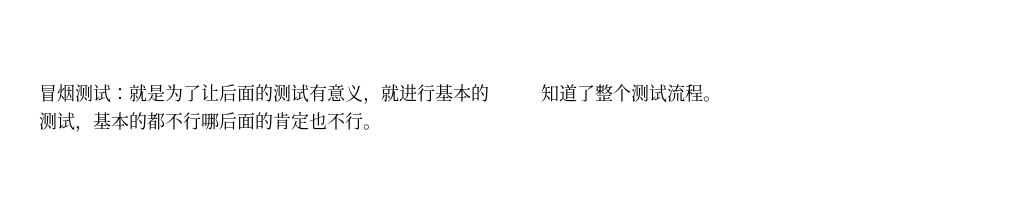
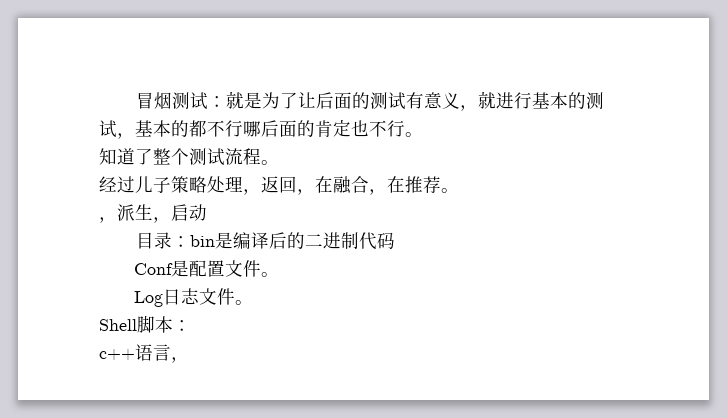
(721, 99) none -> [99,176,459,195] [99,204,207,223] [135,232,395,250] [133,260,279,277] [133,288,253,307] [99,315,191,333] [99,344,189,363] // 经过儿子策略处理，返回，在融合，在推荐。 // ，派生，启动 // 目录：bin是编译后的二进制代码 // Conf是配置文件。 // Log日志文件。 // Shell脚本： // c++语言，

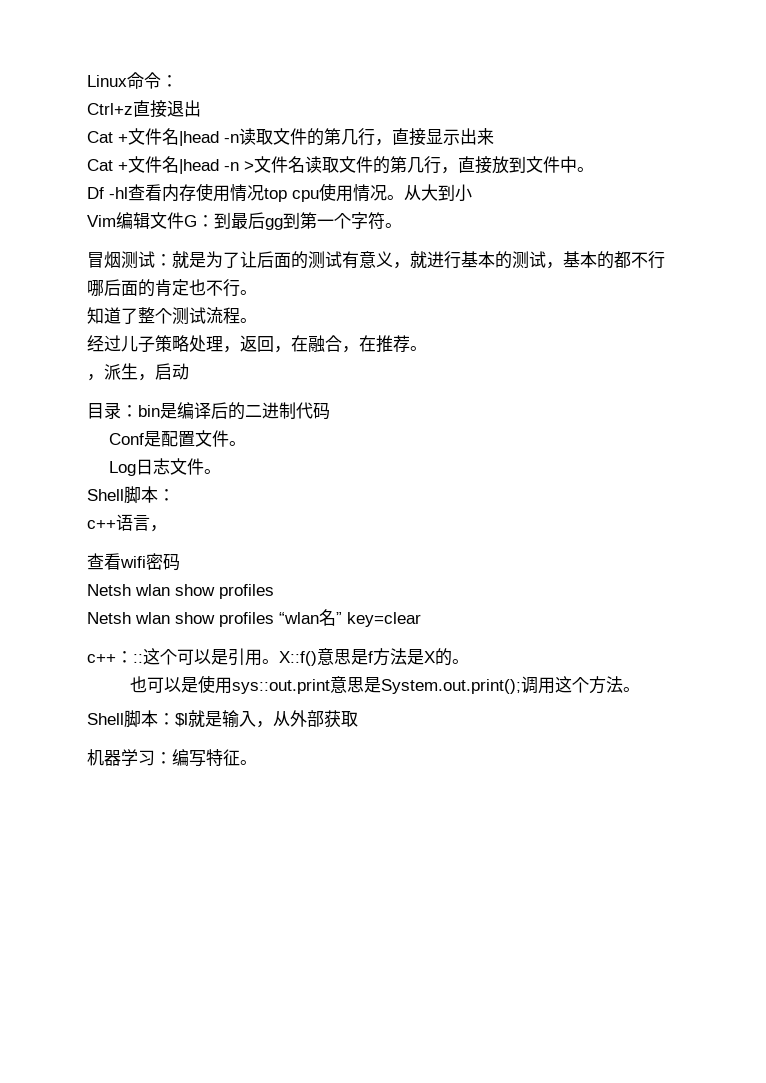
(135, 100) none -> [87,72,178,89] [87,100,201,118] [87,128,494,146] [87,156,594,174] [87,183,472,202] [87,212,402,230] Linux命令： // Ctrl+z直接退出 // Cat +文件名|head -n读取文件的第几行，直接显示出来 // Cat +文件名|head -n >文件名读取文件的第几行，直接放到文件中。 // Df -hl查看内存使用情况top cpu使用情况。从大到小 // Vim编辑文件G：到最后gg到第一个字符。 //
(189, 360) none -> [87,553,180,571] [87,584,274,599] [87,609,421,627] [87,648,469,666] [130,675,641,694] [87,710,358,728] [87,749,257,767] // 查看wifi密码 // Netsh wlan show profiles // Netsh wlan show profiles “wlan名” key=clear // c++：::这个可以是引用。X::f()意思是f方法是X的。 // 也可以是使用sys::out.print意思是System.out.print();调用这个方法。 // Shell脚本：$l就是输入，从外部获取 // 机器学习：编写特征。

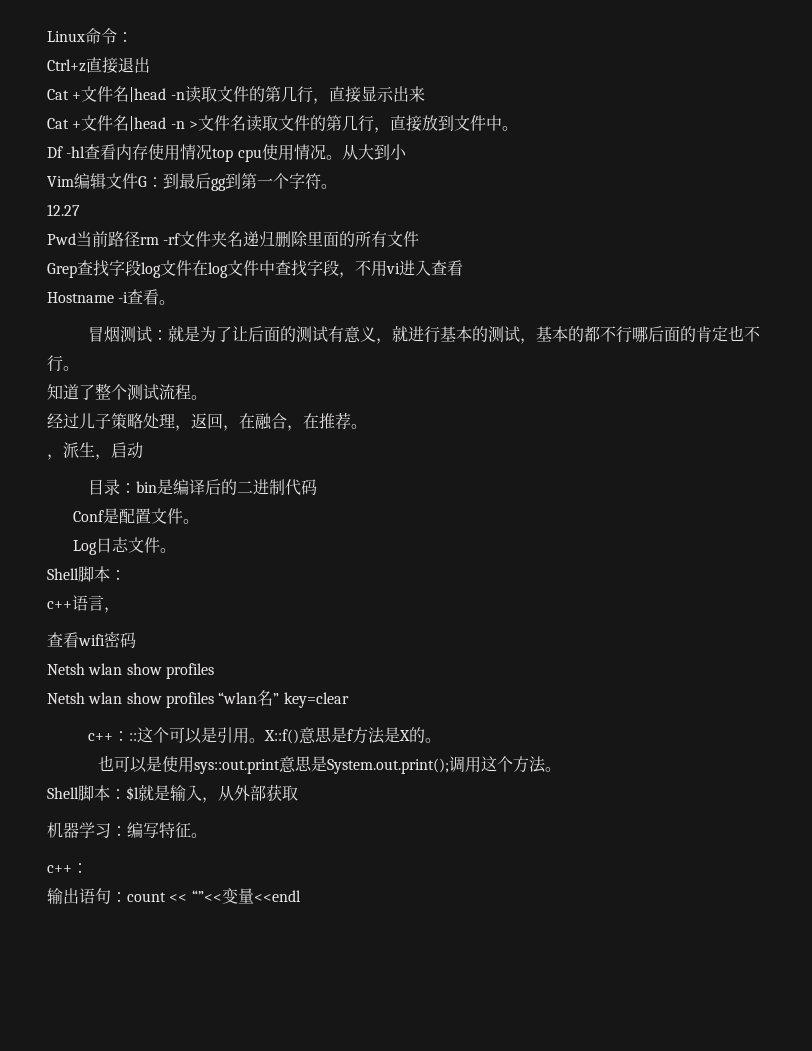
(402, 225) none -> [47,204,80,216] [47,231,420,247] [47,260,463,278] [47,289,176,305] // 12.27 // Pwd当前路径rm -rf文件夹名递归删除里面的所有文件 // Grep查找字段log文件在log文件中查找字段，不用vi进入查看 // Hostname -i查看。
(257, 762) none -> [47,863,88,873] [47,888,301,904] // c++： // 输出语句：count << “”<<变量<<endl

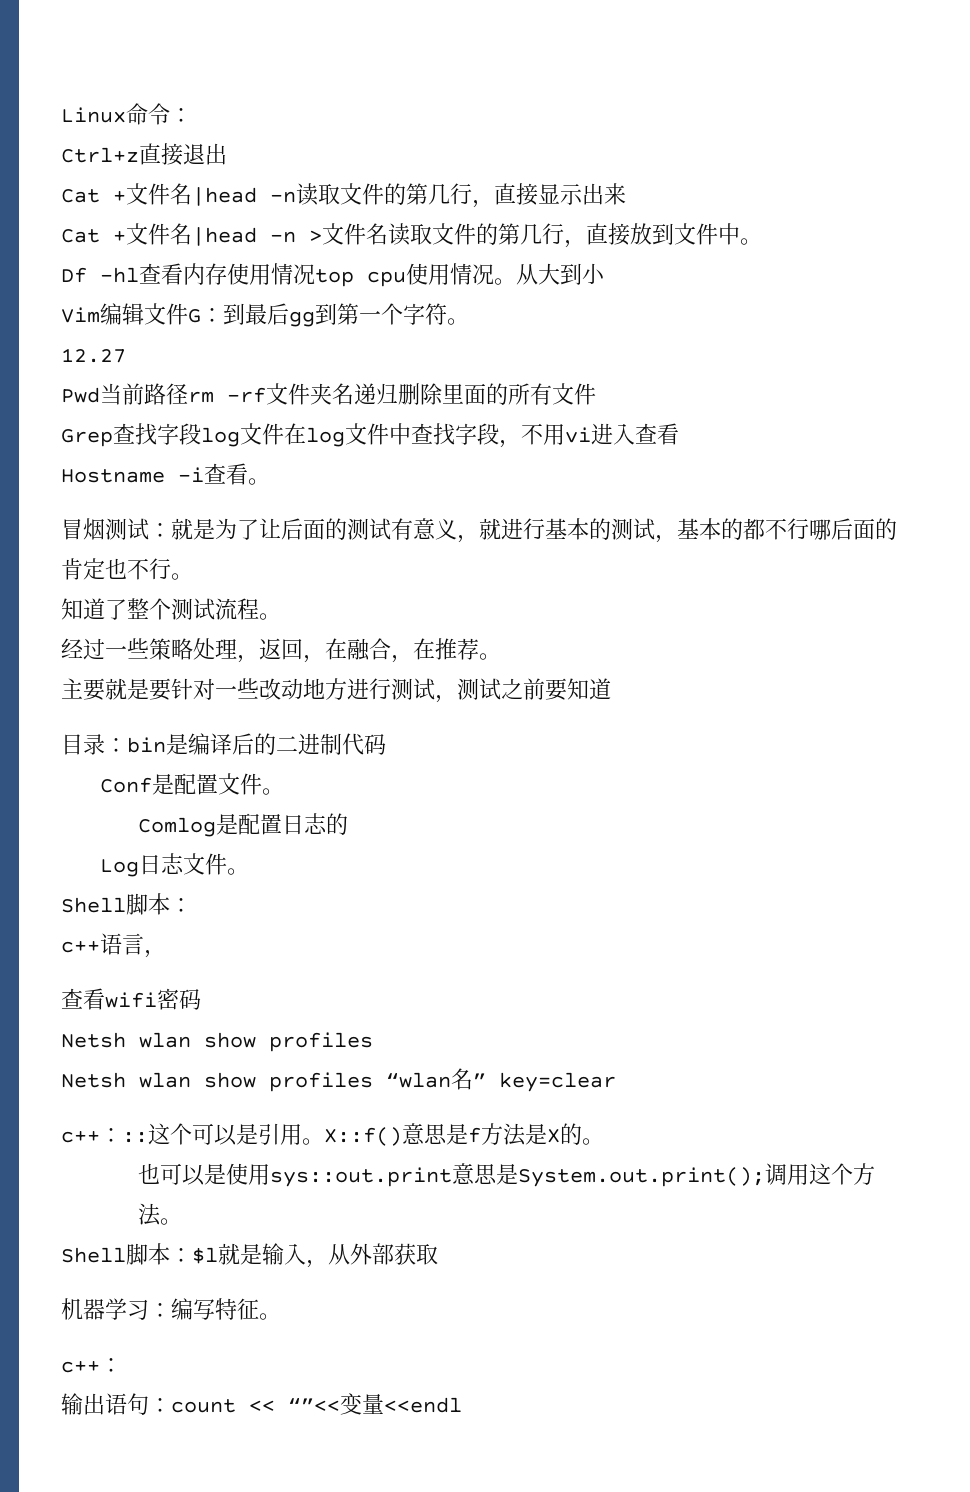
[79,413,111,429] 儿子 -> [105,638,149,659] 一些
[47,442,143,460] ，派生，启动 -> [61,678,611,703] 主要就是要针对一些改动地方进行测试，测试之前要知道
(199, 521) none -> [138,813,349,837] // Comlog是配置日志的

